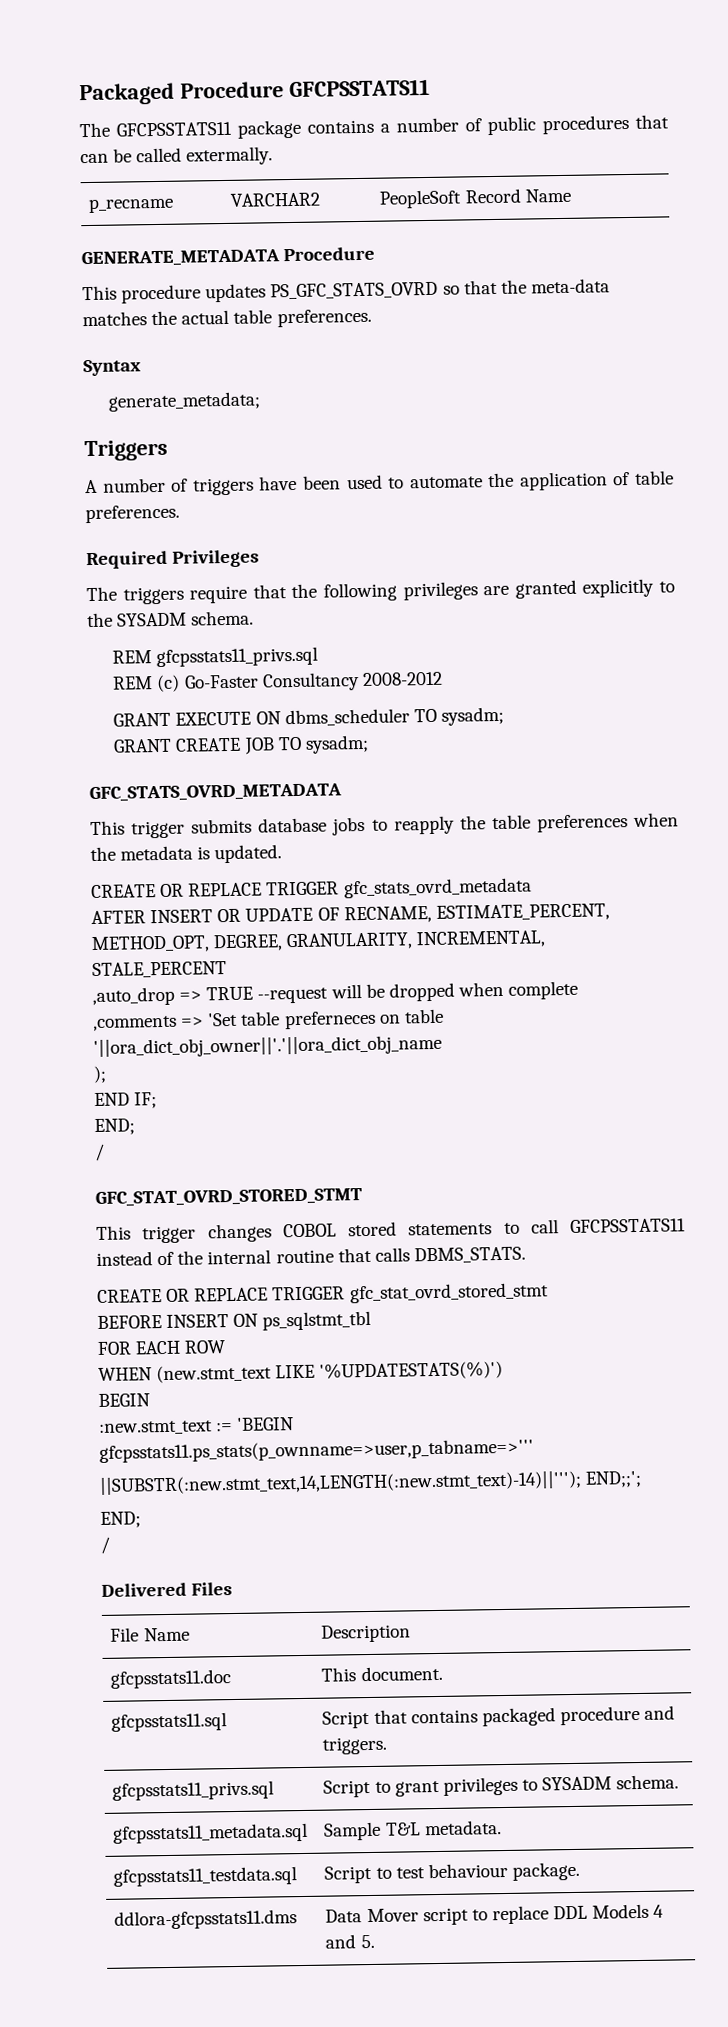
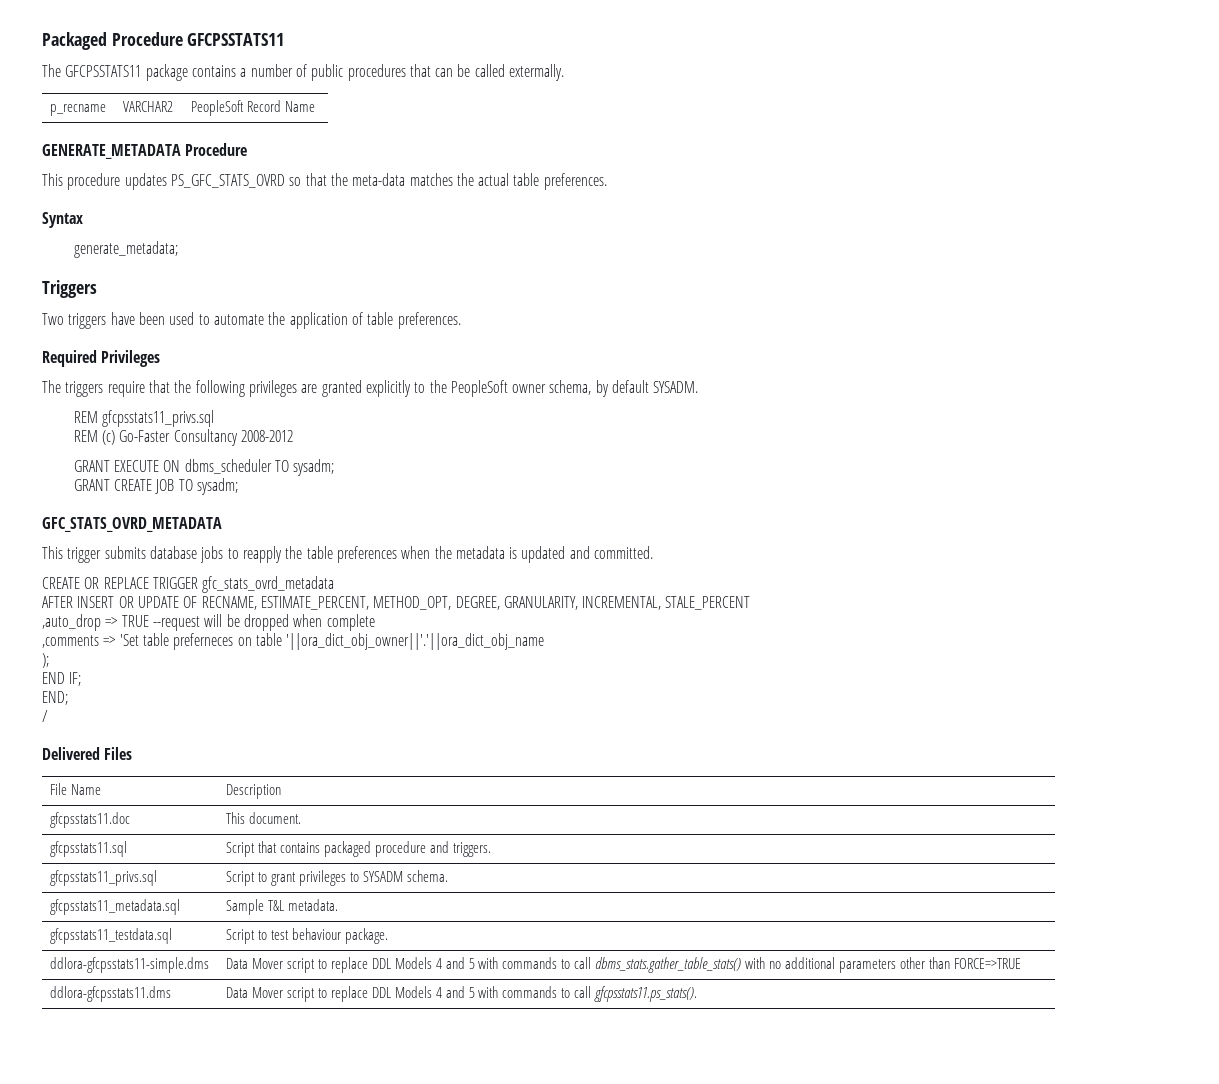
[85,477,189,494] A number of -> [42,313,64,325] Two
[117,610,255,627] SYSADM schema. -> [450,380,699,397] PeopleSoft owner schema, by default SYSADM.
[214,844,283,864] updated. -> [521,546,654,563] updated and committed.
[95,1188,362,1207] [96,1218,686,1244] [96,1246,526,1266] [97,1282,549,1304] [97,1310,372,1331] [97,1340,227,1355] [98,1360,504,1384] [98,1393,150,1407] [99,1417,295,1435] [99,1438,534,1463] [99,1470,643,1495] [100,1511,141,1528] [100,1536,110,1554] // GFC_STAT_OVRD_STORED_STMT // This trigger changes COBOL stored statements to call GFCPSSTATS11 instead of the internal routine that calls DBMS_STATS. // CREATE OR REPLACE TRIGGER gfc_stat_ovrd_stored_stmt // BEFORE INSERT ON ps_sqlstmt_tbl // FOR EACH ROW // WHEN (new.stmt_text LIKE '%UPDATESTATS(%)') // BEGIN // :new.stmt_text := 'BEGIN gfcpsstats11.ps_stats(p_ownname=>user,p_tabname=>''' // ||SUBSTR(:new.stmt_text,14,LENGTH(:new.stmt_text)-14)||'''); END;;'; // END; // / -> (48, 716) none
(580, 1871) none -> [50,957,210,973] [226,957,1021,973] // ddlora-gfcpsstats11-simple.dms | Data Mover script to replace DDL Models 4 and 5 with commands to call dbms_stats.gather_table_stats() with no additional parameters other than FORCE=>TRUE
[360,1934,375,1949] 5. -> [468,986,698,1002] 5 with commands to call gfcpsstats11.ps_stats().

